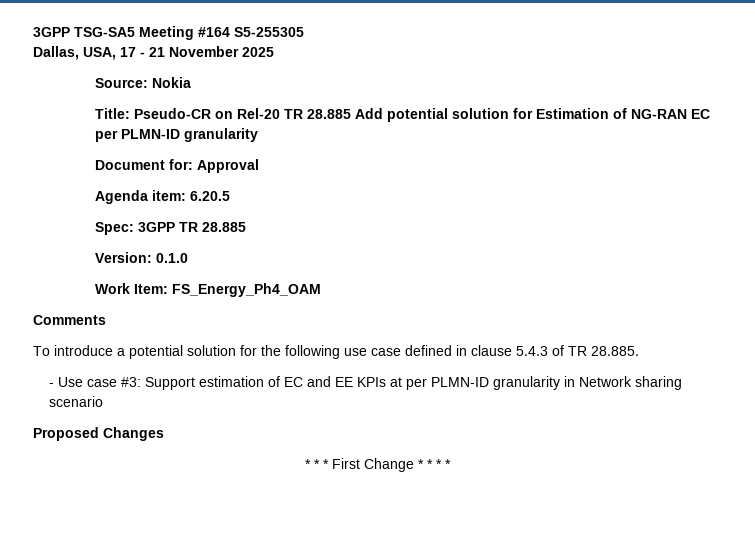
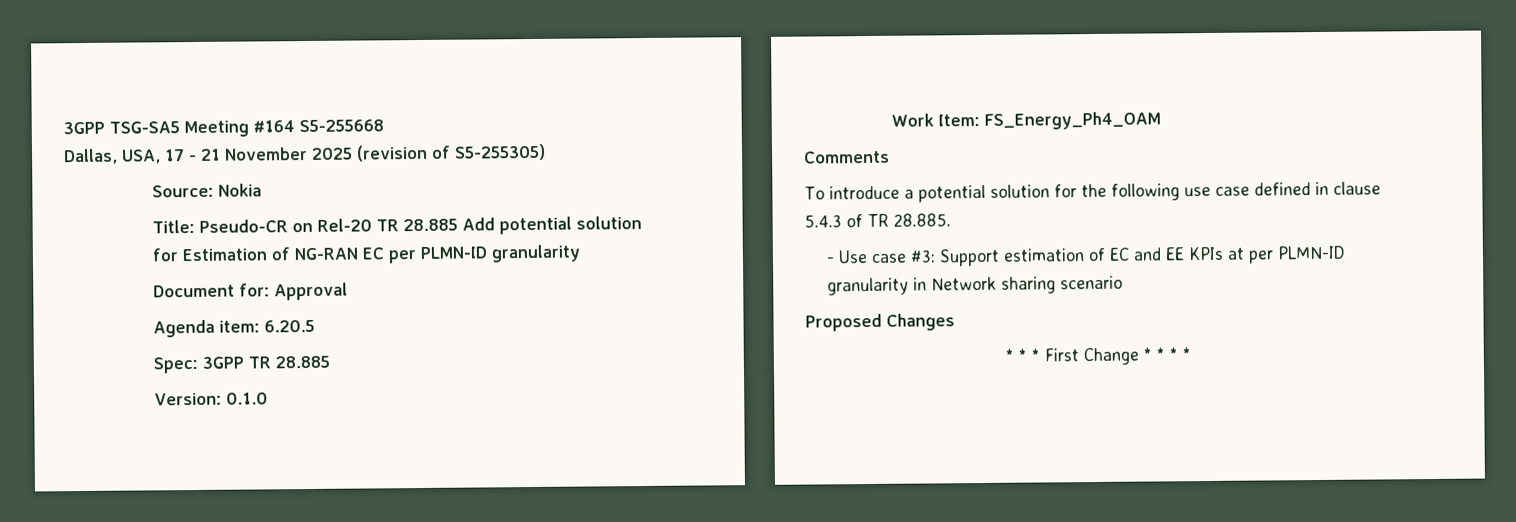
[234,27,304,37] S5-255305 -> [299,119,384,133] S5-255668
(274, 52) none -> [356,143,546,162] (revision of S5-255305)

